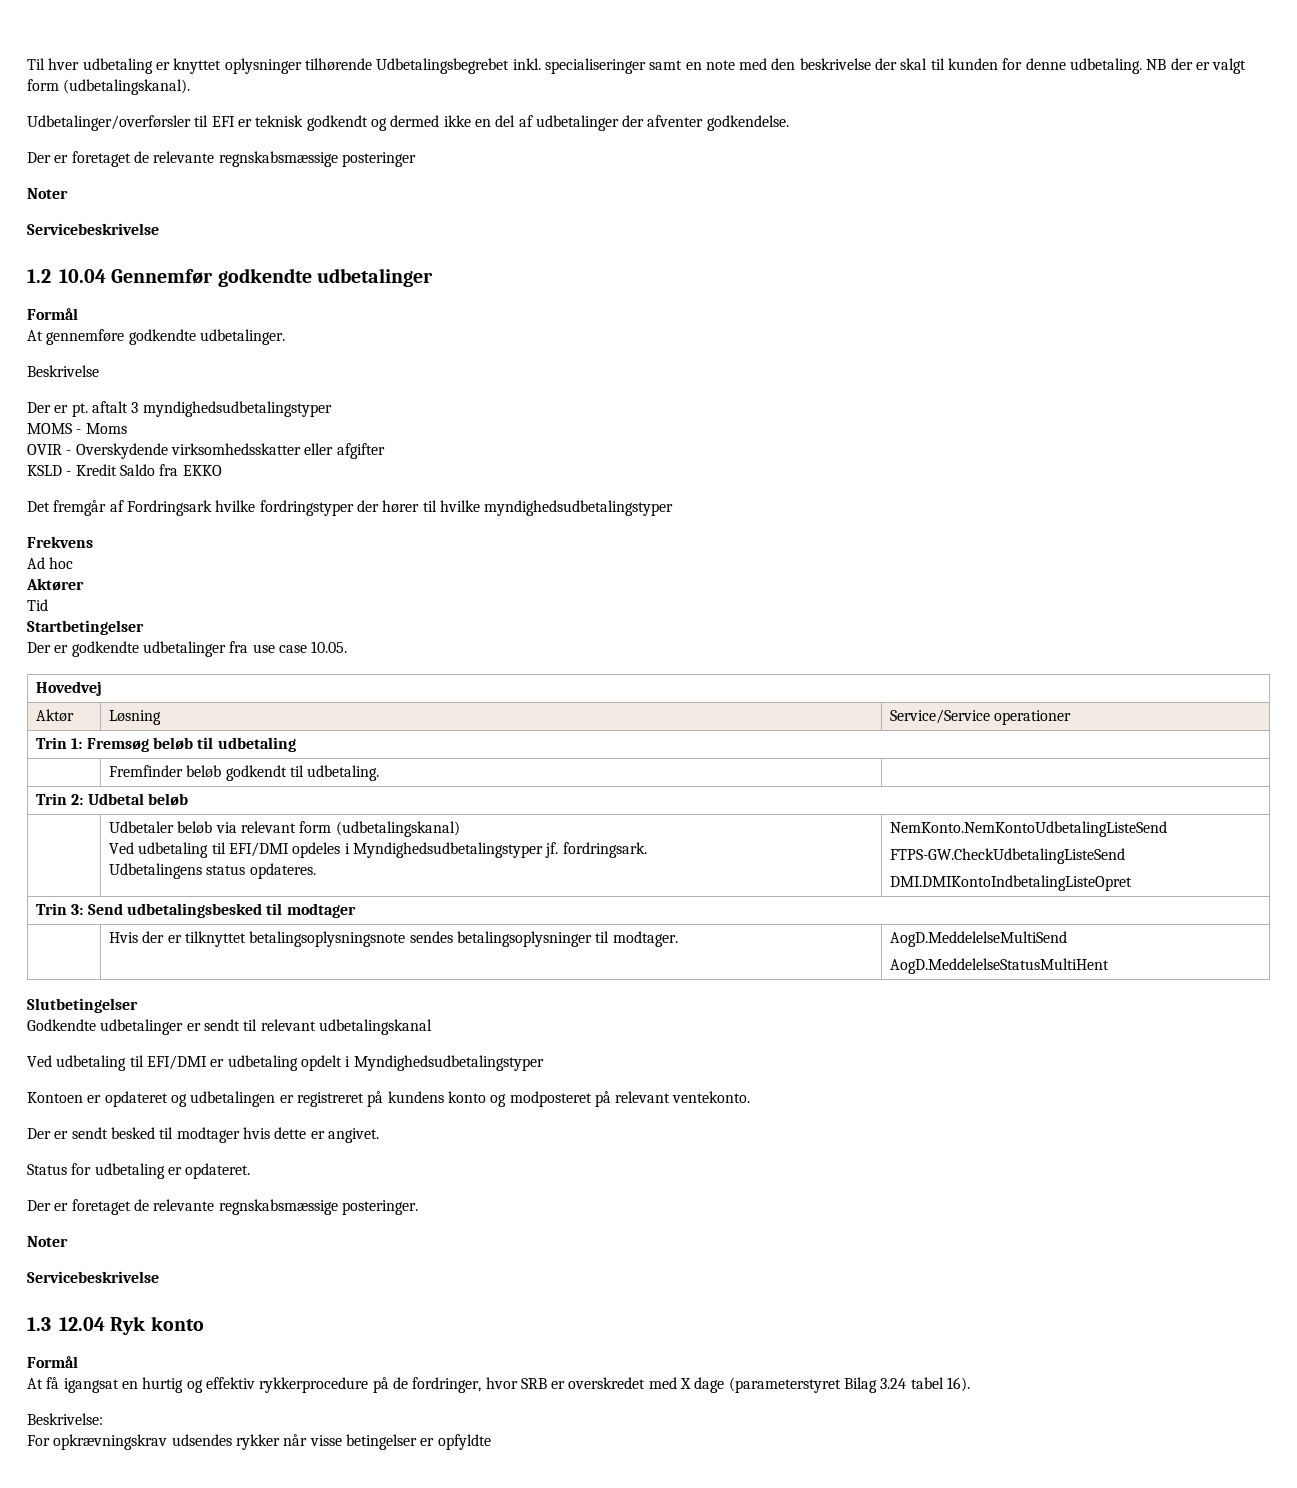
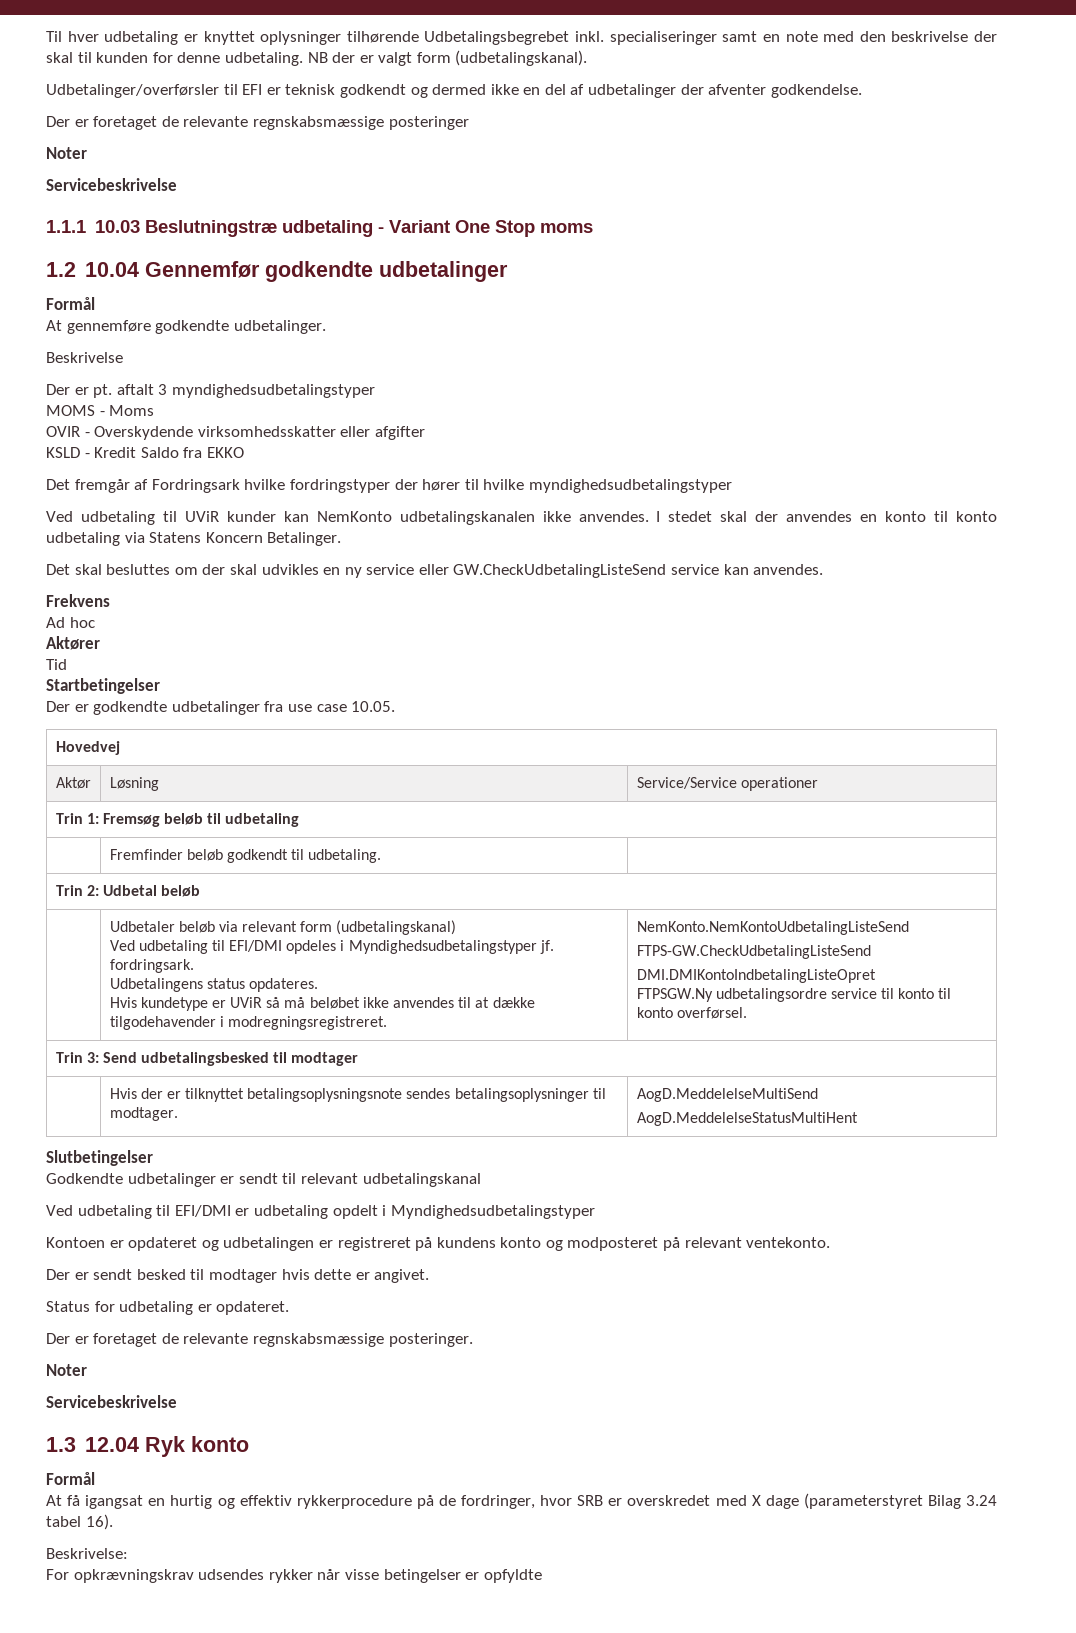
(159, 229) none -> [46,220,593,237] // 1.1.1 10.03 Beslutningstræ udbetaling - Variant One Stop moms
(674, 508) none -> [46,511,998,525] [46,532,342,546] [46,564,824,578] // Ved udbetaling til UViR kunder kan NemKonto udbetalingskanalen ikke anvendes. I stedet skal der anvendes en konto til konto udbetaling via Statens Koncern Betalinger. // Det skal besluttes om der skal udvikles en ny service eller GW.CheckUdbetalingListeSend service kan anvendes.
[890,821,1168,837] [890,848,1126,864] [890,875,1133,891] | NemKonto.NemKontoUdbetalingListeSend // FTPS-GW.CheckUdbetalingListeSend // DMI.DMIKontoIndbetalingListeOpret -> [109,997,535,1011] [109,1016,387,1030] [636,921,909,935] [636,945,871,959] [636,969,876,983] [636,988,952,1002] [636,1007,747,1019] // Hvis kundetype er UViR så må beløbet ikke anvendes til at dække tilgodehavender i modregningsregistreret. | NemKonto.NemKontoUdbetalingListeSend // FTPS-GW.CheckUdbetalingListeSend // DMI.DMIKontoIndbetalingListeOpret // FTPSGW.Ny udbetalingsordre service til konto til konto overførsel.

